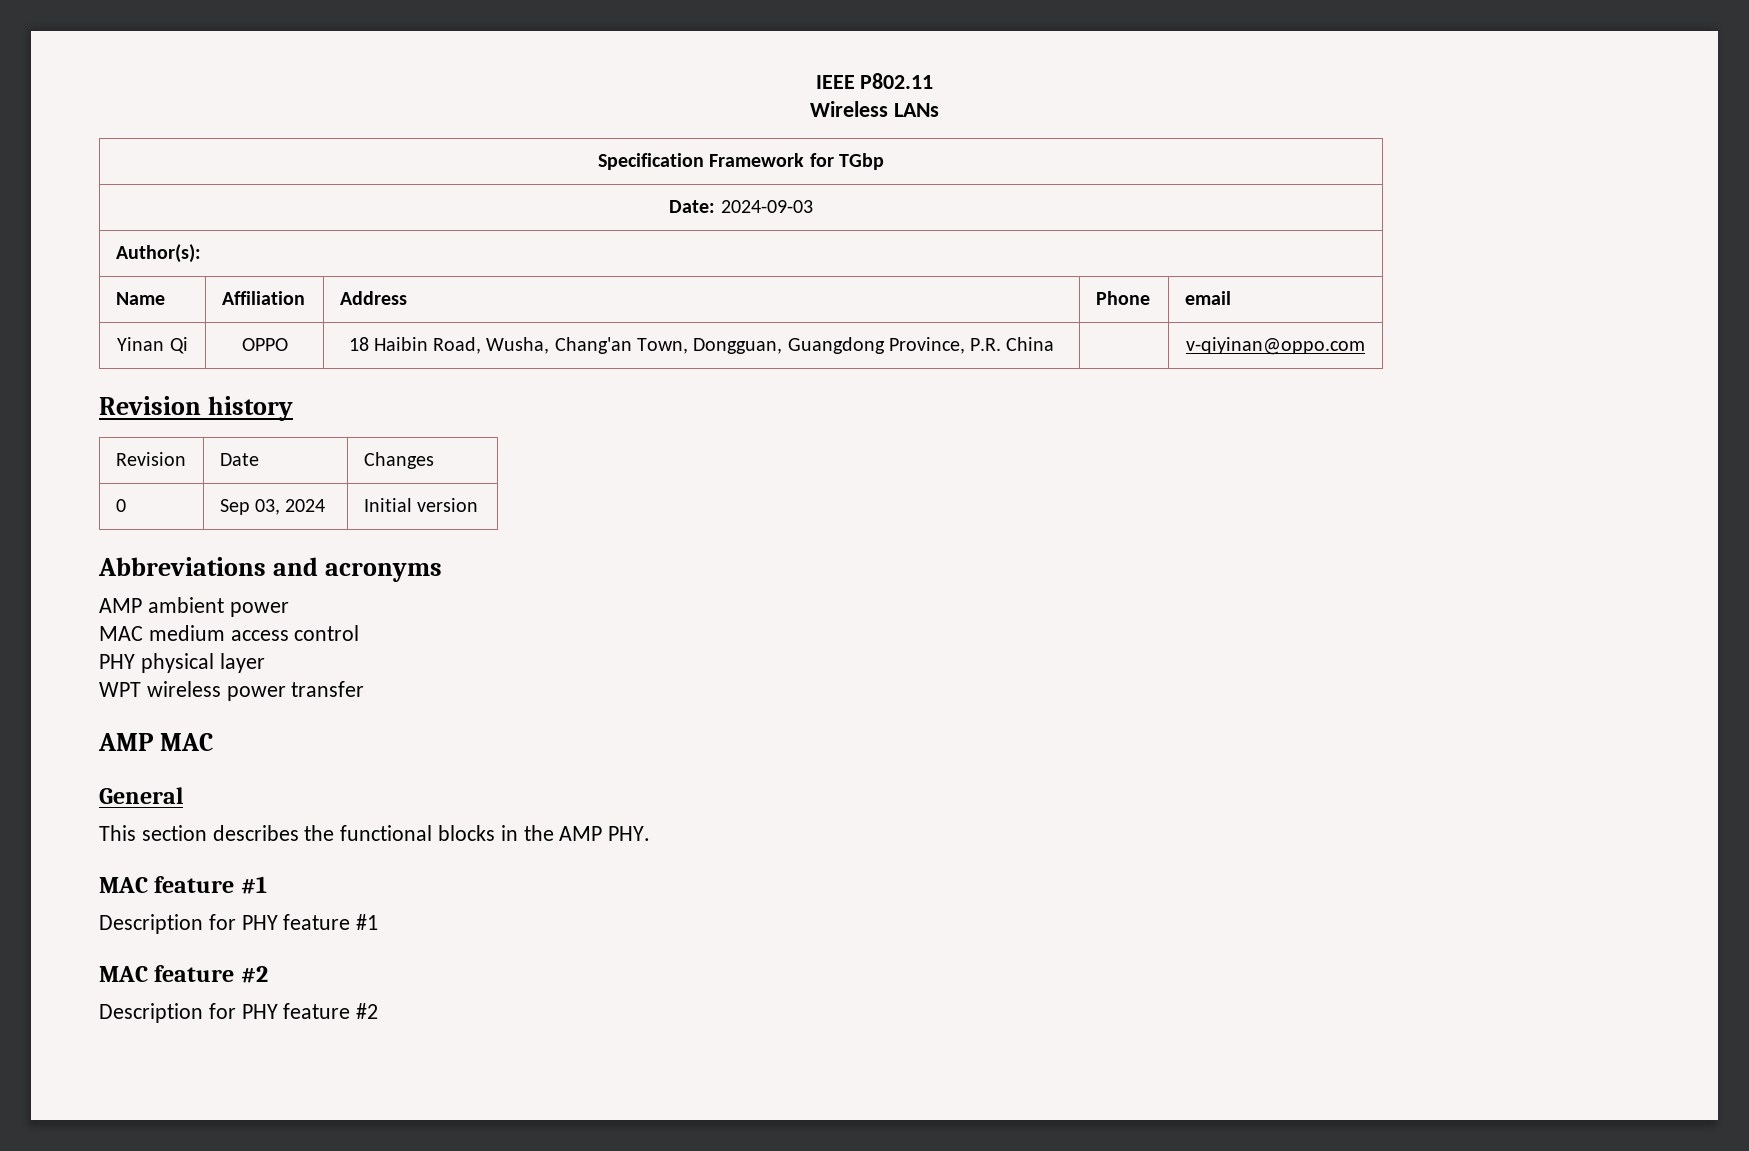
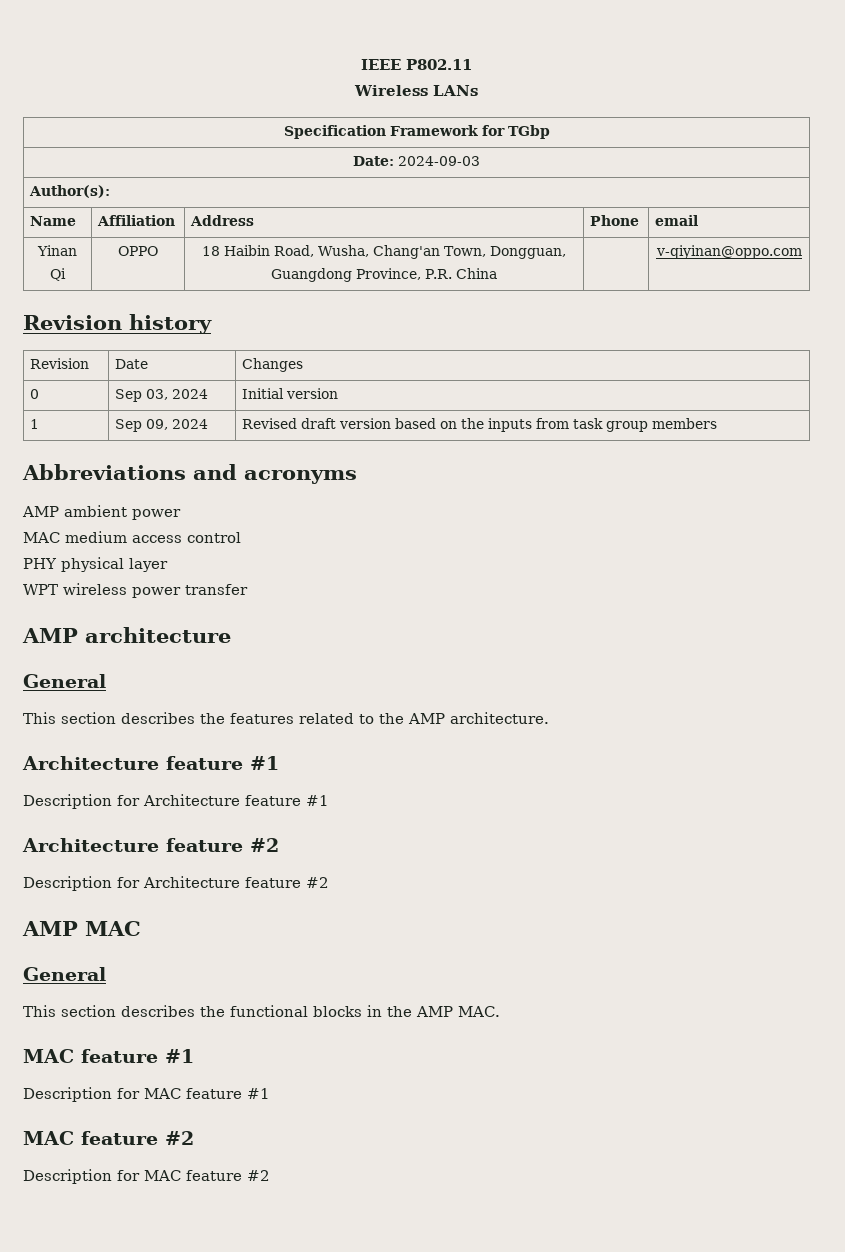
(479, 505) none -> [30,419,40,429] [115,419,209,432] [242,418,718,432] // 1 | Sep 09, 2024 | Revised draft version based on the inputs from task group members
(365, 689) none -> [22,627,231,643] [23,674,106,688] [23,712,549,724] [22,756,279,770] [23,794,329,809] [22,838,279,852] [23,876,329,891] // AMP architecture // General // This section describes the features related to the AMP architecture. // Architecture feature #1 // Description for Architecture feature #1 // Architecture feature #2 // Description for Architecture feature #2
[608,826,651,841] PHY. -> [458,1006,500,1017] MAC.
[241,915,278,930] PHY -> [144,1088,181,1099] MAC
[241,1004,278,1019] PHY -> [144,1170,181,1181] MAC

